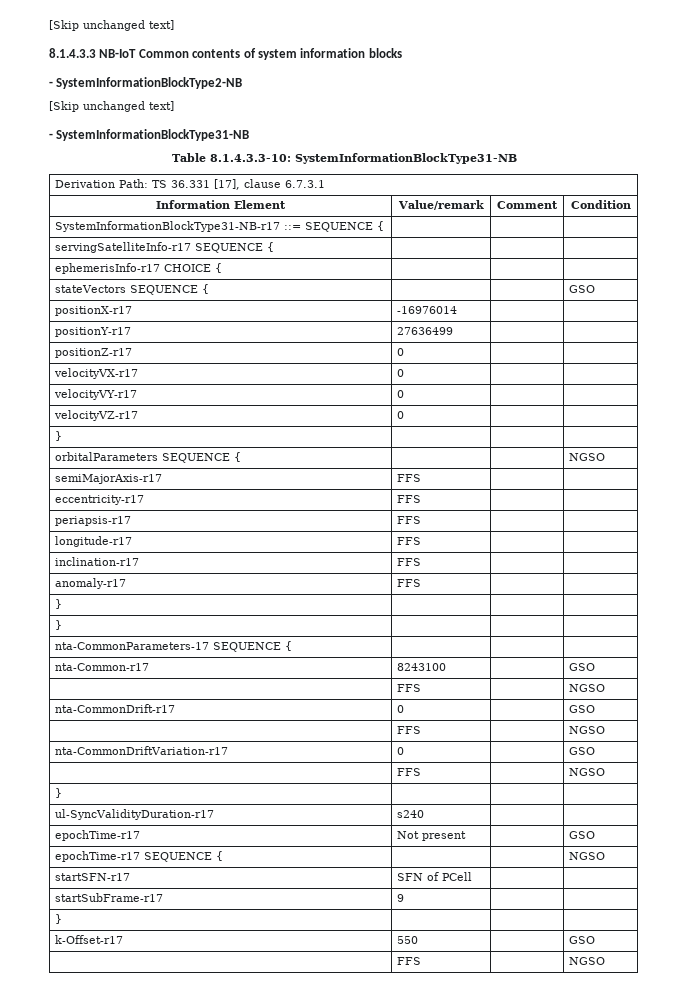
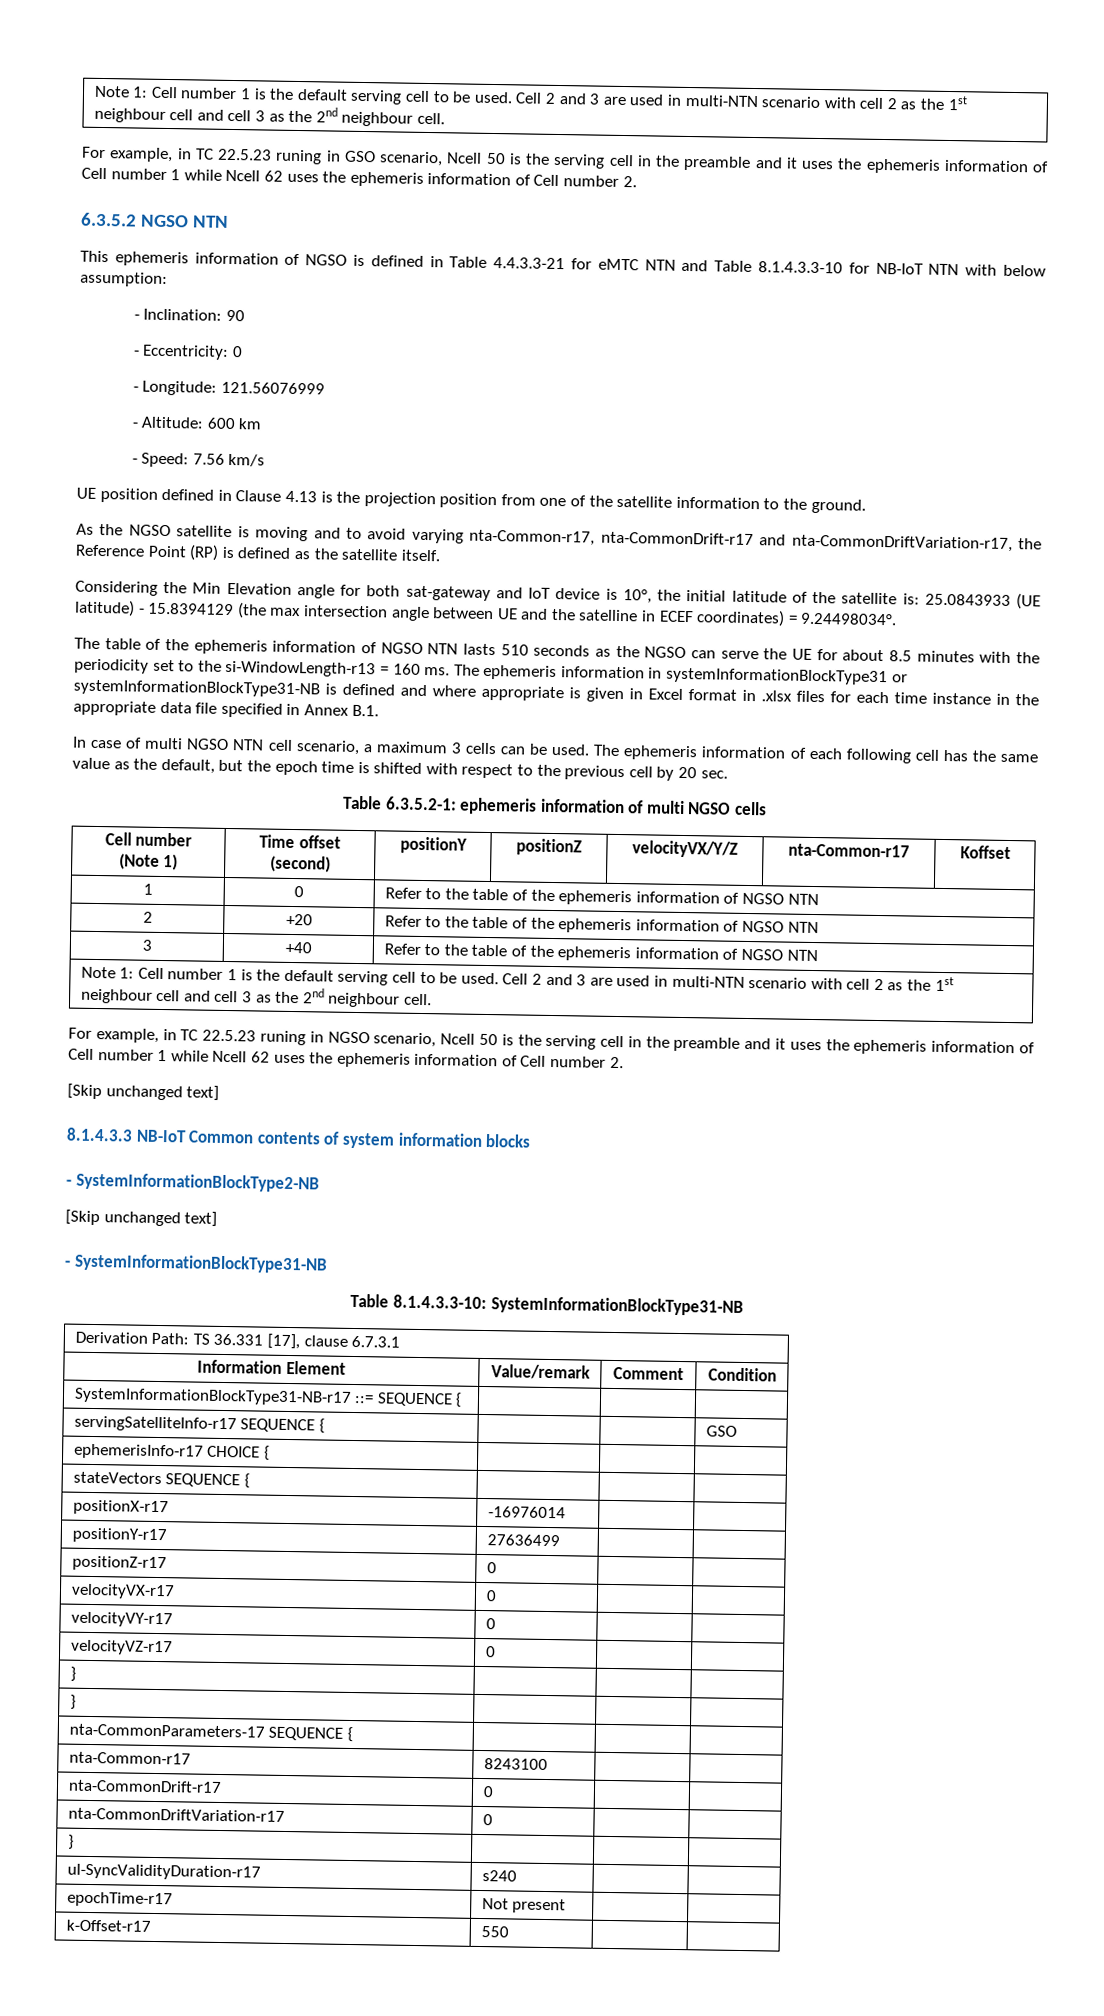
(49, 25) none -> [93,85,968,111] [93,107,446,127] [82,146,1049,174] [81,167,637,188] [80,212,230,228] [80,250,1046,277] [80,271,168,288] [133,308,245,322] [132,344,243,360] [132,380,325,396] [131,416,263,430] [131,452,266,468] [76,487,866,514] [76,523,1043,553] [75,544,441,562] [75,580,1041,610] [74,599,898,627] [74,637,1040,664] [74,658,908,686] [73,679,1039,706] [73,700,379,718] [72,736,1039,764] [72,757,728,781] [342,795,768,816] [104,832,193,847] [118,853,179,871] [259,834,341,849] [269,855,331,873] [399,836,467,854] [516,838,582,856] [632,840,738,858] [788,843,910,858] [959,845,1011,860] [142,883,153,895] [294,886,304,898] [384,887,819,906] [142,911,153,923] [285,913,313,926] [384,915,819,934] [141,939,152,951] [284,941,312,954] [383,943,818,962] [80,966,954,992] [80,988,433,1008] [68,1027,1035,1055] [68,1048,624,1069] Note 1: Cell number 1 is the default serving cell to be used. Cell 2 and 3 are used in multi-NTN scenario with cell 2 as the 1st neighbour cell and cell 3 as the 2nd neighbour cell. // For example, in TC 22.5.23 runing in GSO scenario, Ncell 50 is the serving cell in the preamble and it uses the ephemeris information of Cell number 1 while Ncell 62 uses the ephemeris information of Cell number 2. // 6.3.5.2 NGSO NTN // This ephemeris information of NGSO is defined in Table 4.4.3.3-21 for eMTC NTN and Table 8.1.4.3.3-10 for NB-IoT NTN with below assumption: // - Inclination: 90 // - Eccentricity: 0 // - Longitude: 121.56076999 // - Altitude: 600 km // - Speed: 7.56 km/s // UE position defined in Clause 4.13 is the projection position from one of the satellite information to the ground. // As the NGSO satellite is moving and to avoid varying nta-Common-r17, nta-CommonDrift-r17 and nta-CommonDriftVariation-r17, the Reference Point (RP) is defined as the satellite itself. // Considering the Min Elevation angle for both sat-gateway and IoT device is 10°, the initial latitude of the satellite is: 25.0843933 (UE latitude) - 15.8394129 (the max intersection angle between UE and the satelline in ECEF coordinates) = 9.24498034°. // The table of the ephemeris information of NGSO NTN lasts 510 seconds as the NGSO can serve the UE for about 8.5 minutes with the periodicity set to the si-WindowLength-r13 = 160 ms. The ephemeris information in systemInformationBlockType31 or systemInformationBlockType31-NB is defined and where appropriate is given in Excel format in .xlsx files for each time instance in the appropriate data file specified in Annex B.1. // In case of multi NGSO NTN cell scenario, a maximum 3 cells can be used. The ephemeris information of each following cell has the same value as the default, but the epoch time is shifted with respect to the previous cell by 20 sec. // Table 6.3.5.2-1: ephemeris information of multi NGSO cells // Cell number (Note 1) | Time offset (second) | positionY | positionZ | velocityVX/Y/Z | nta-Common-r17 | Koffset // 1 | 0 | Refer to the table of the ephemeris information of NGSO NTN // 2 | +20 | Refer to the table of the ephemeris information of NGSO NTN // 3 | +40 | Refer to the table of the ephemeris information of NGSO NTN // Note 1: Cell number 1 is the default serving cell to be used. Cell 2 and 3 are used in multi-NTN scenario with cell 2 as the 1st neighbour cell and cell 3 as the 2nd neighbour cell. // For example, in TC 22.5.23 runing in NGSO scenario, Ncell 50 is the serving cell in the preamble and it uses the ephemeris information of Cell number 1 while Ncell 62 uses the ephemeris information of Cell number 2. //
(275, 247) none -> [705,1425,737,1437] GSO
[569,285,596,293] GSO -> (250, 1481) none
[55,452,242,463] [569,453,606,461] [55,474,163,484] [397,474,422,482] [55,495,145,505] [397,495,422,503] [55,516,132,526] [397,516,422,524] [55,536,133,547] [397,537,422,545] [55,557,140,566] [397,558,422,566] [55,578,127,589] [397,579,422,587] [55,599,63,609] // orbitalParameters SEQUENCE { | | | NGSO // semiMajorAxis-r17 | FFS | | // eccentricity-r17 | FFS | | // periapsis-r17 | FFS | | // longitude-r17 | FFS | | // inclination-r17 | FFS | | // anomaly-r17 | FFS | | // } | | | -> (76, 1674) none
[569,663,596,671] [397,684,422,692] [569,684,606,692] GSO // | FFS | | NGSO -> (548, 1764) none
[569,705,596,713] [397,726,422,734] [569,726,606,734] GSO // | FFS | | NGSO -> (494, 1792) none
[569,747,596,755] [397,768,422,776] [569,768,606,776] GSO // | FFS | | NGSO -> (493, 1820) none
[569,831,596,839] [55,851,224,862] [569,852,606,860] [55,873,131,881] [397,872,473,881] [55,893,164,902] [397,894,405,902] [55,914,63,924] | GSO // epochTime-r17 SEQUENCE { | | | NGSO // startSFN-r17 | SFN of PCell | | // startSubFrame-r17 | 9 | | // } | | -> (567, 1906) none
[569,936,596,944] [397,957,422,965] [569,957,606,965] GSO // | FFS | | NGSO -> (509, 1932) none

